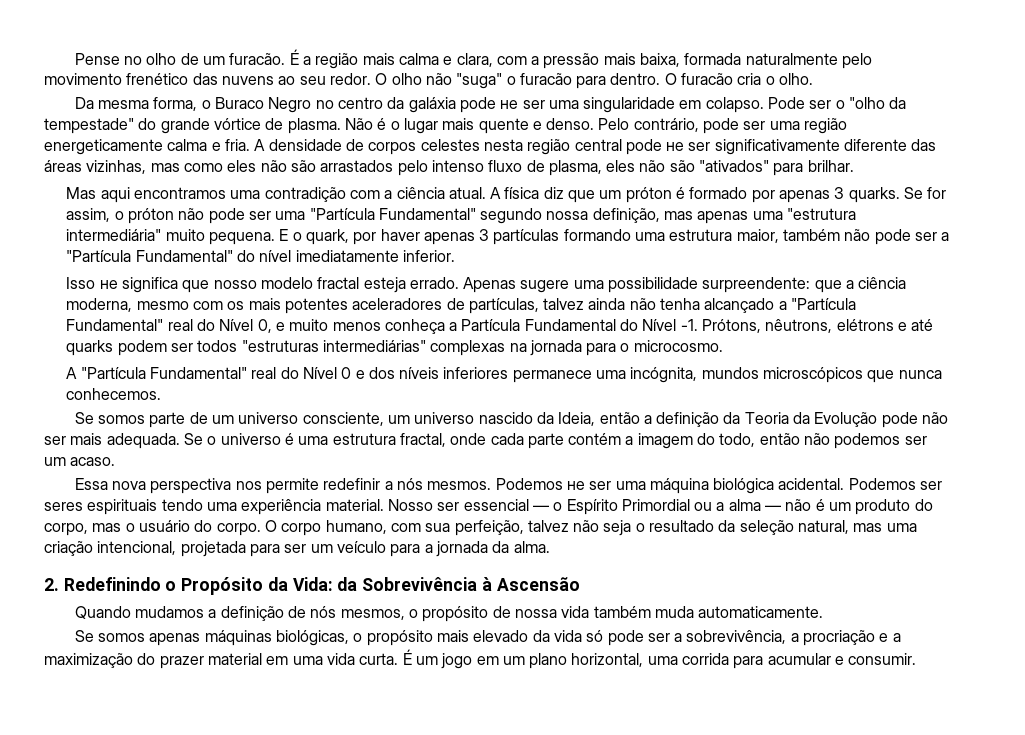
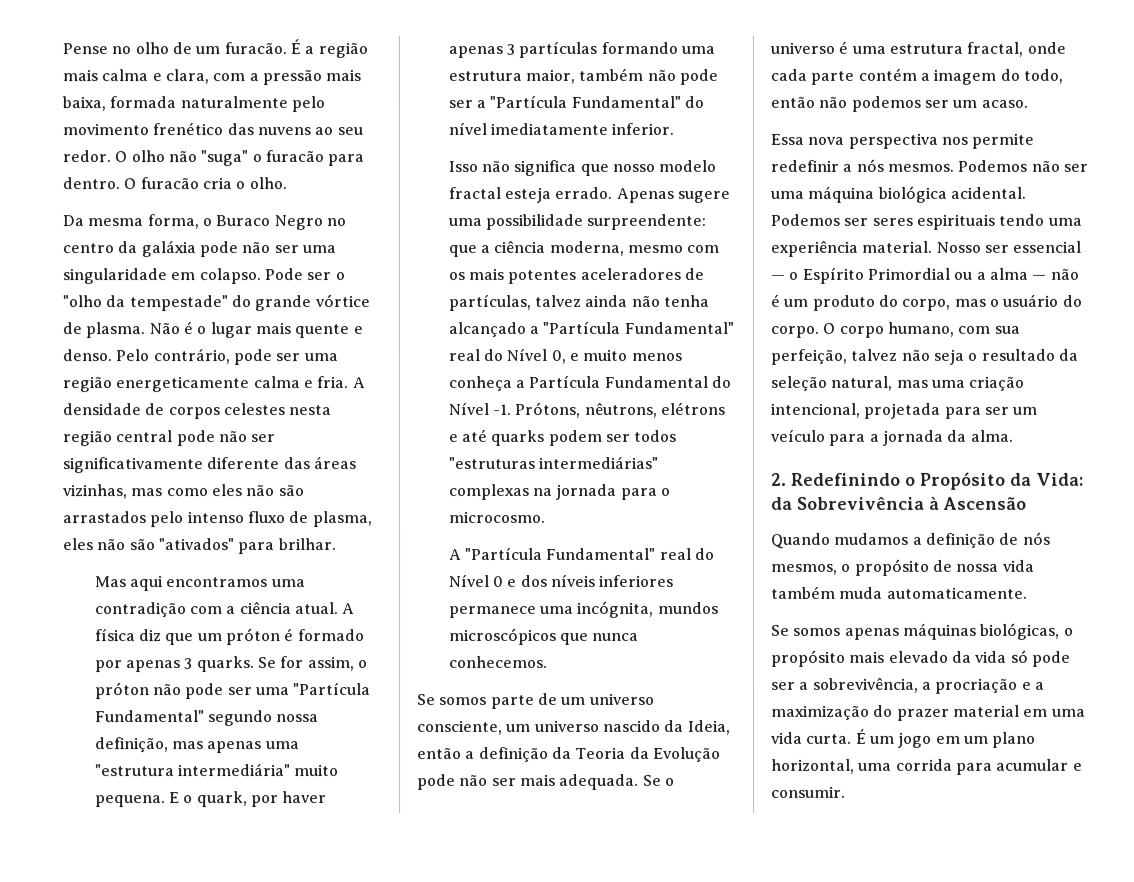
[500,100,519,109] не -> [241,242,271,254] não
[666,142,685,151] не -> [217,431,248,443] não
[99,280,118,289] не -> [481,161,511,173] não
[566,481,585,490] не -> [1030,160,1060,172] não

